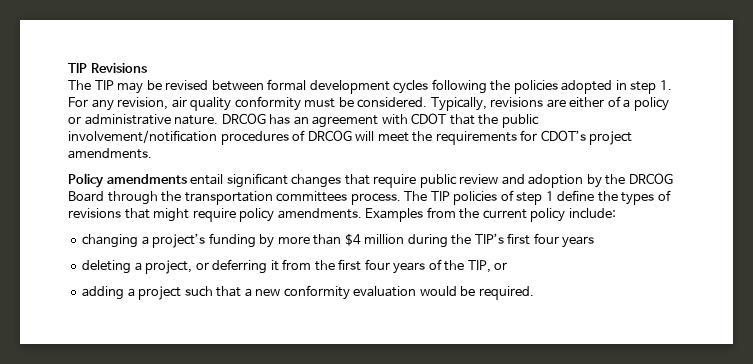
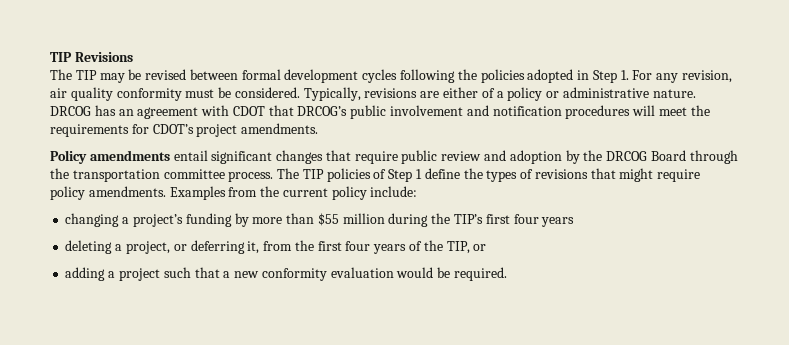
[630,81,657,94] step -> [592,70,617,83] Step
[478,114,539,128] [68,130,352,145] the public involvement/notification procedures of DRCOG -> [297,105,631,119] DRCOG’s public involvement and notification procedures
[276,191,348,202] committees -> [163,169,225,179] committee
[516,192,543,205] step -> [388,169,413,182] Step
[344,233,361,246] $4 -> [317,213,339,226] $55
[270,260,279,271] it -> [247,241,260,254] it,

